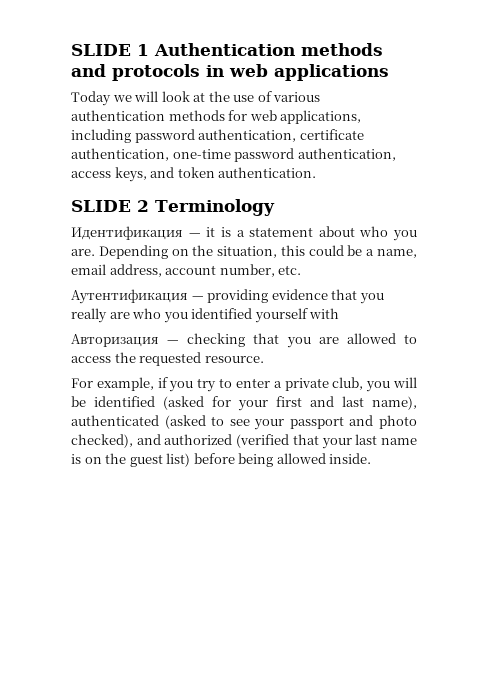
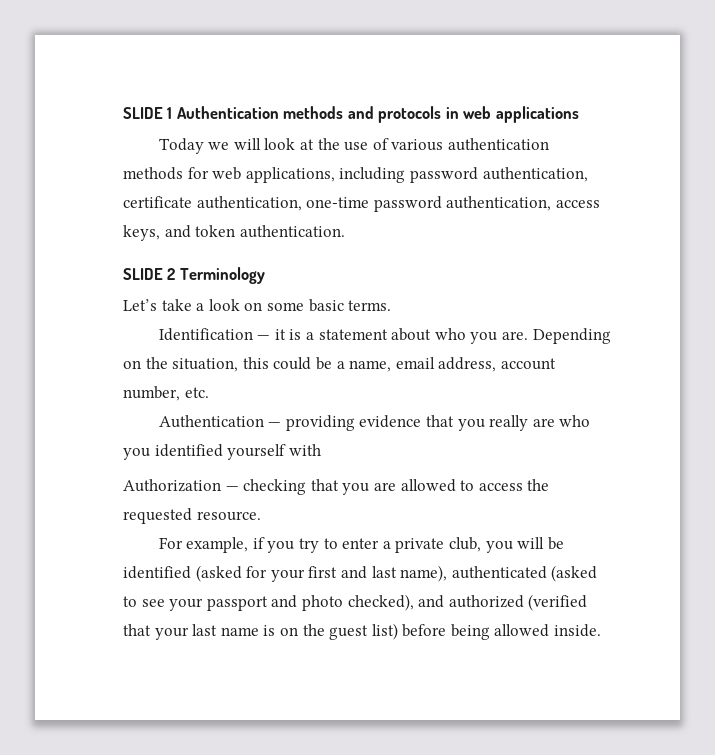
[71,226,183,240] Идентификация -> [123,299,392,312] [158,328,253,341] Let’s take a look on some basic terms. // Identification
[71,289,188,304] Аутентификация -> [158,415,264,428] Authentication
[71,334,159,347] Авторизация -> [123,479,221,492] Authorization

